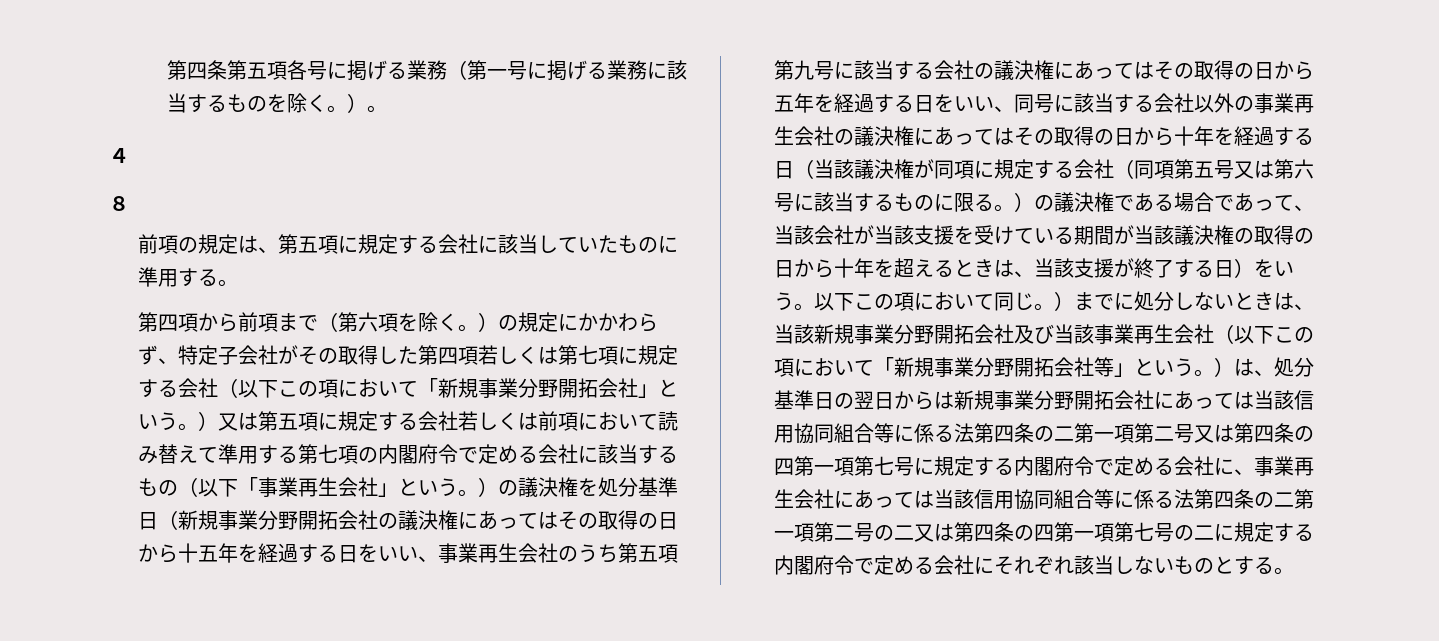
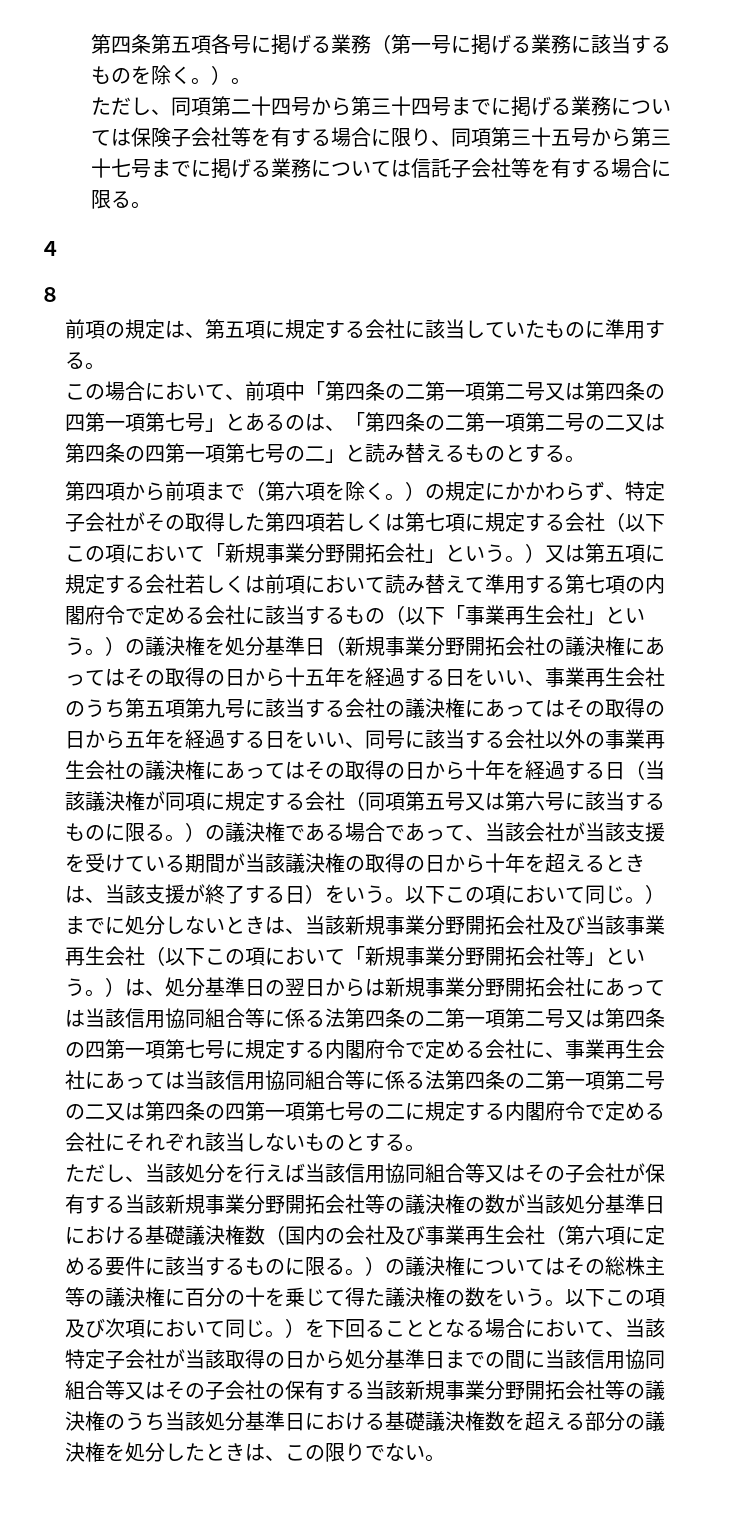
(388, 109) none -> [90,96,671,117] [90,127,671,147] [90,158,671,179] [90,189,151,209] // ただし、同項第二十四号から第三十四号までに掲げる業務については保険子会社等を有する場合に限り、同項第三十五号から第三十七号までに掲げる業務については信託子会社等を有する場合に限る。
(239, 283) none -> [65,381,666,401] [65,412,666,432] [65,443,586,463] // この場合において、前項中「第四条の二第一項第二号又は第四条の四第一項第七号」とあるのは、「第四条の二第一項第二号の二又は第四条の四第一項第七号の二」と読み替えるものとする。
(1295, 571) none -> [65,1163,666,1184] [65,1194,666,1214] [65,1225,666,1245] [65,1256,666,1276] [65,1287,666,1307] [65,1318,666,1338] [65,1349,666,1370] [65,1380,666,1400] [65,1411,666,1431] [65,1442,446,1462] // ただし、当該処分を行えば当該信用協同組合等又はその子会社が保有する当該新規事業分野開拓会社等の議決権の数が当該処分基準日における基礎議決権数（国内の会社及び事業再生会社（第六項に定める要件に該当するものに限る。）の議決権についてはその総株主等の議決権に百分の十を乗じて得た議決権の数をいう。以下この項及び次項において同じ。）を下回ることとなる場合において、当該特定子会社が当該取得の日から処分基準日までの間に当該信用協同組合等又はその子会社の保有する当該新規事業分野開拓会社等の議決権のうち当該処分基準日における基礎議決権数を超える部分の議決権を処分したときは、この限りでない。

